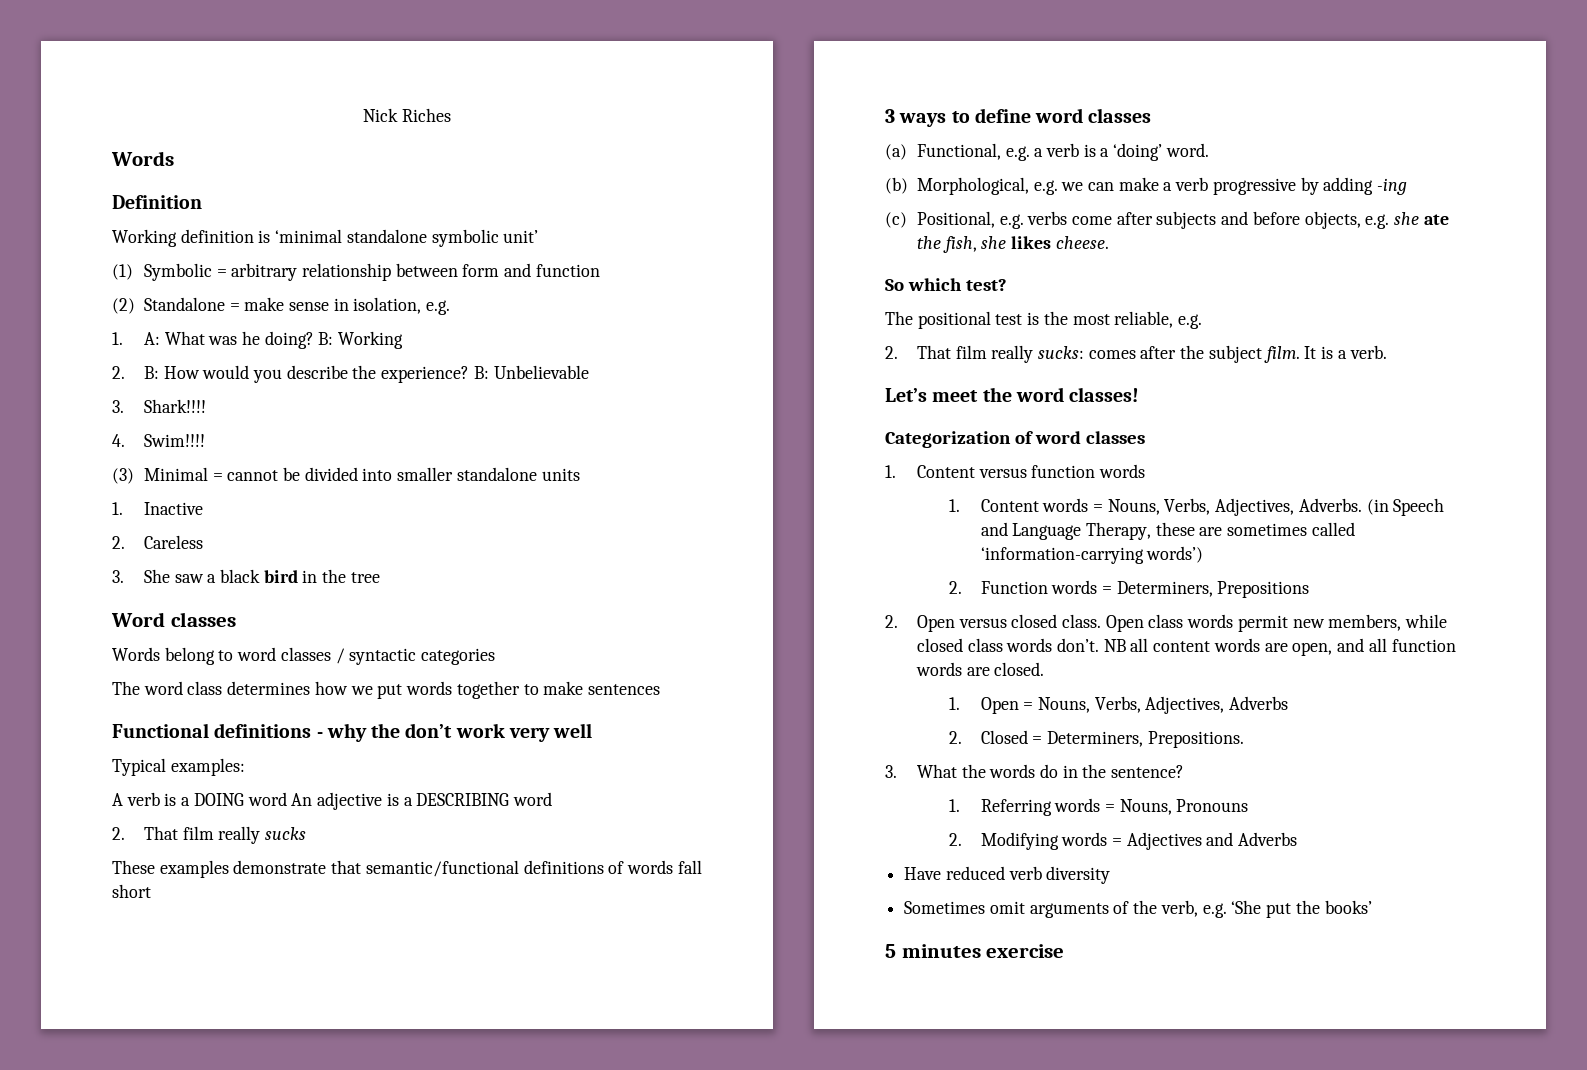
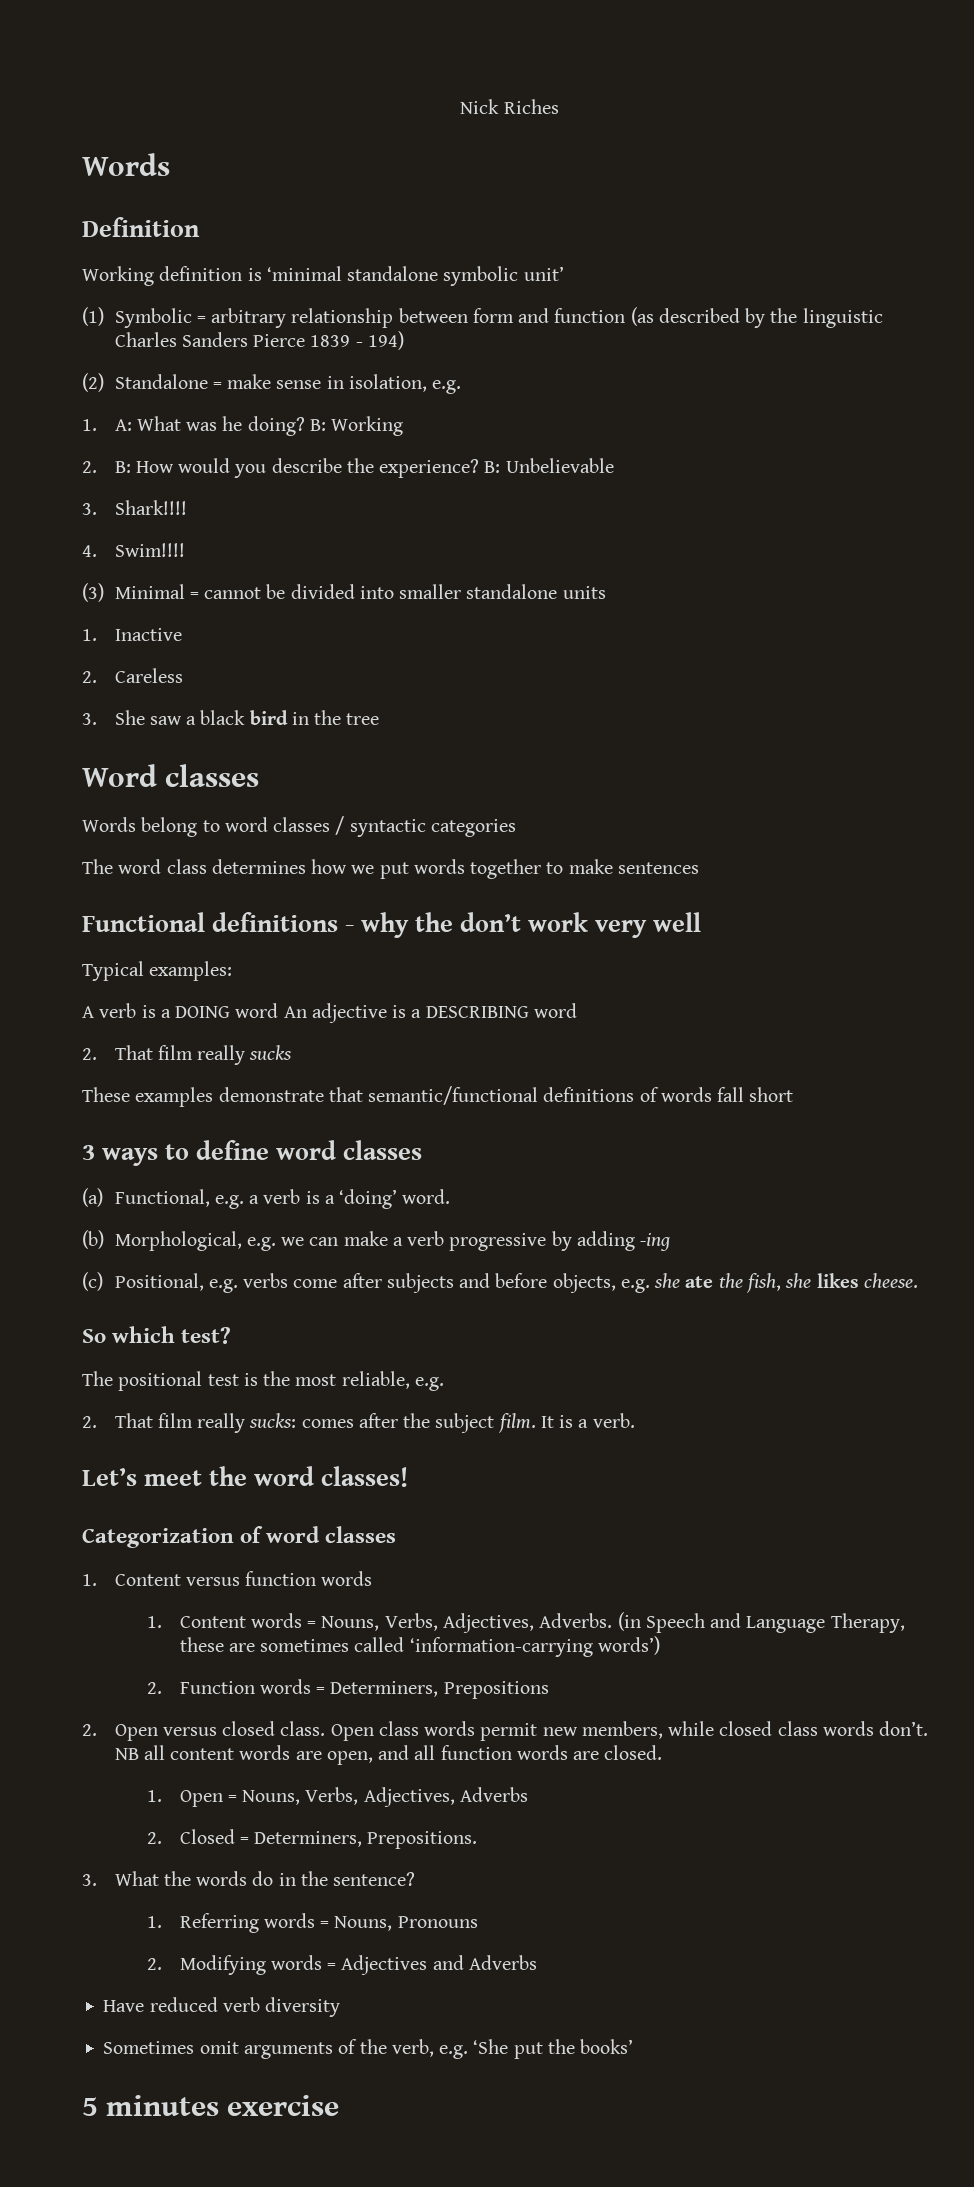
(600, 270) none -> [630,307,883,328] [114,331,404,350] (as described by the linguistic Charles Sanders Pierce 1839 - 194)

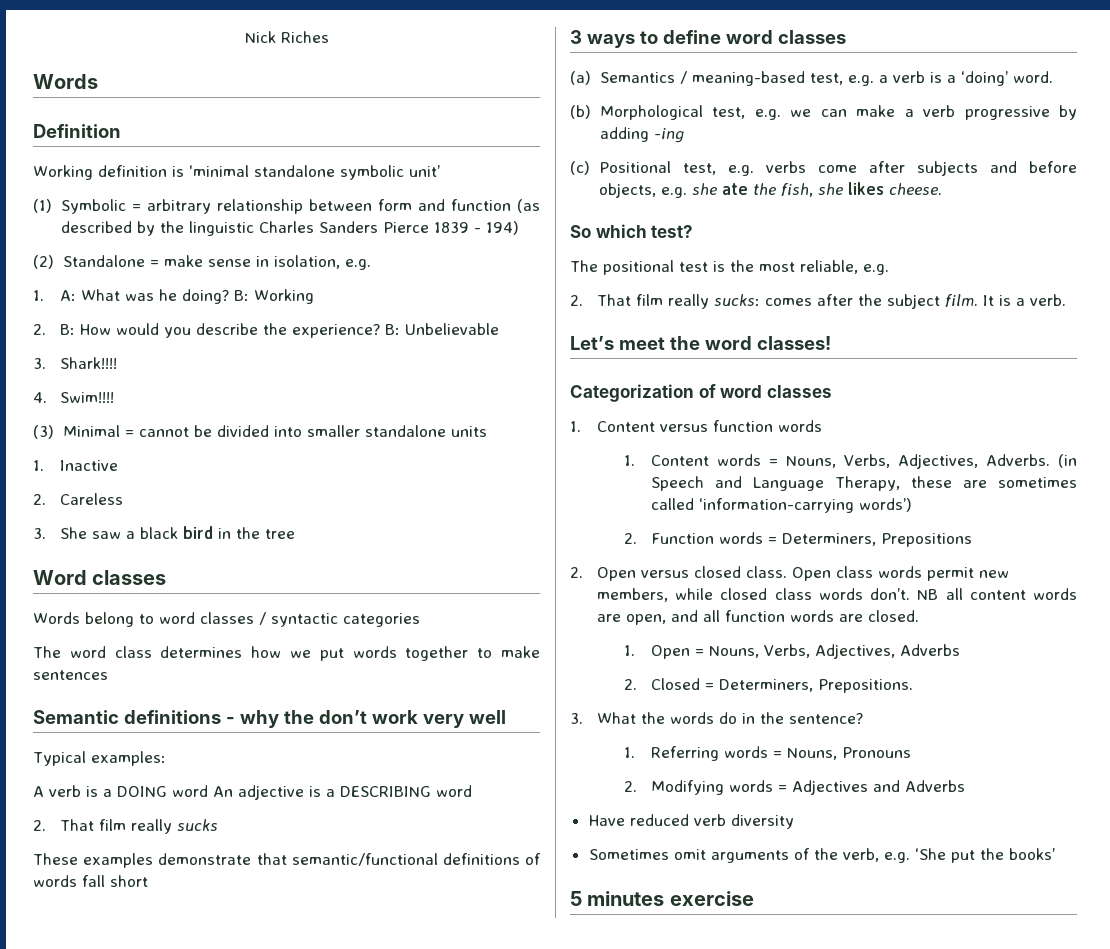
[82,912,205,932] Functional -> [33,710,119,724] Semantic
[114,1189,210,1207] Functional, -> [599,71,843,86] Semantics / meaning-based test,
[114,1231,242,1251] Morphological, -> [599,105,745,120] Morphological test,
[114,1273,204,1291] Positional, -> [598,161,716,175] Positional test,

